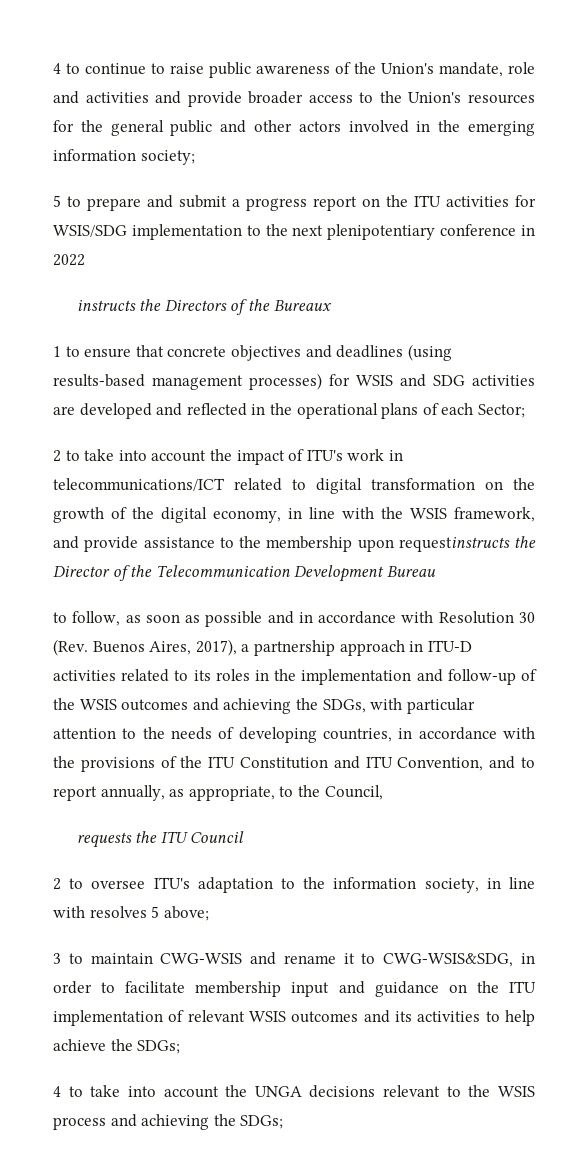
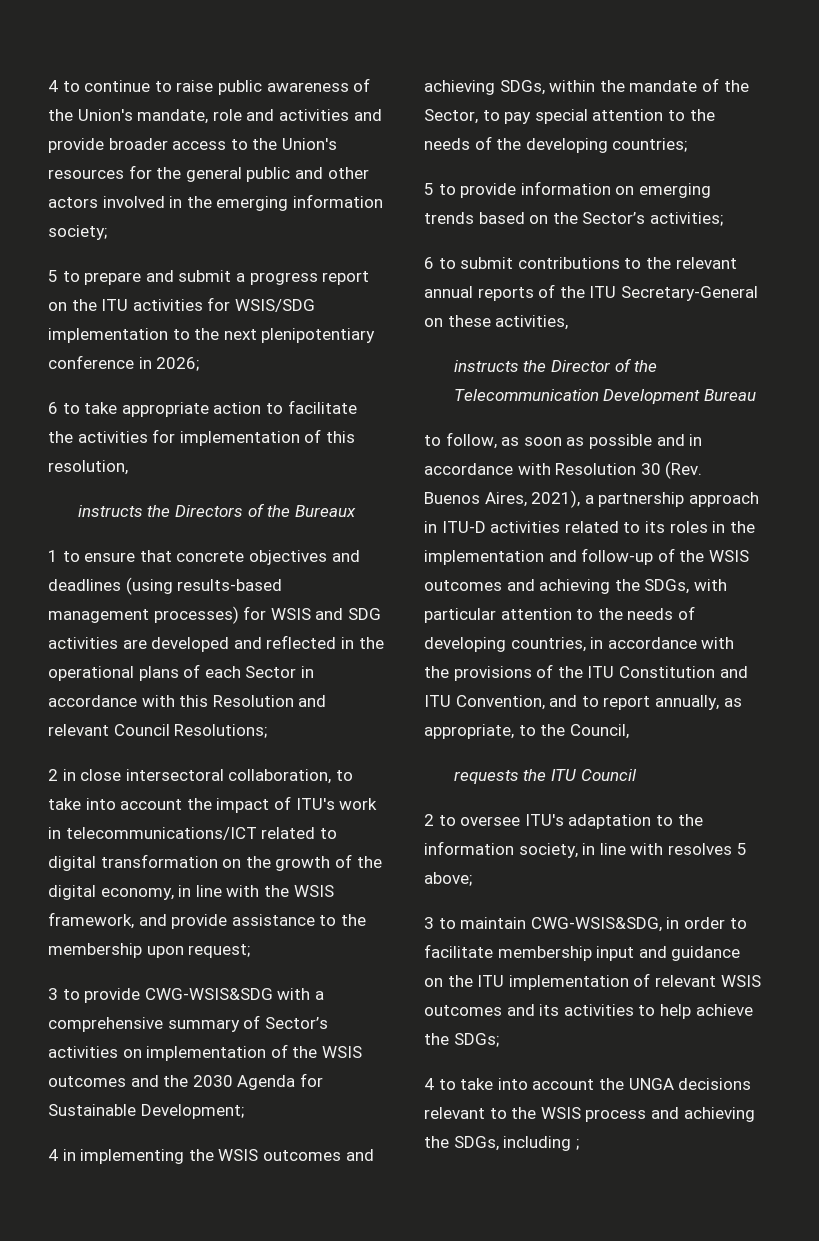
[53,254,85,266] 2022 -> [156,357,200,371] [48,400,357,417] [48,429,355,446] [48,460,128,475] 2026; // 6 to take appropriate action to facilitate the activities for implementation of this resolution,
[477,404,525,418] [53,450,61,462] Sector; // 2 -> [245,666,314,678] [48,695,327,707] [48,724,268,738] [48,769,332,784] Sector in accordance with this Resolution and relevant Council Resolutions; // 2 in close intersectoral collaboration,
[398,537,510,552] requestinstructs -> [188,944,251,958] [48,988,324,1003] [48,1015,328,1032] [48,1044,362,1061] [48,1073,323,1090] [48,1104,244,1119] [48,1149,374,1164] [424,78,749,95] [424,109,715,124] [424,136,688,153] [424,181,711,198] [424,212,723,226] [424,257,737,269] [424,284,758,301] [424,315,569,330] [453,360,519,372] request; // 3 to provide CWG-WSIS&SDG with a comprehensive summary of Sector’s activities on implementation of the WSIS outcomes and the 2030 Agenda for Sustainable Development; // 4 in implementing the WSIS outcomes and achieving SDGs, within the mandate of the Sector, to pay special attention to the needs of the developing countries; // 5 to provide information on emerging trends based on the Sector’s activities; // 6 to submit contributions to the relevant annual reports of the ITU Secretary-General on these activities, // instructs
[195,639,237,656] 2017), -> [531,490,581,508] 2021),
[160,952,376,965] CWG-WSIS and rename it to -> (527, 923) none
[240,1115,284,1129] SDGs; -> [453,1136,579,1151] SDGs, including ;

